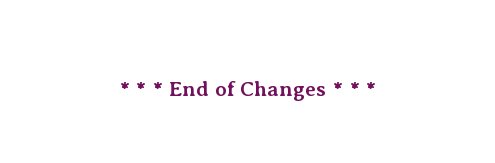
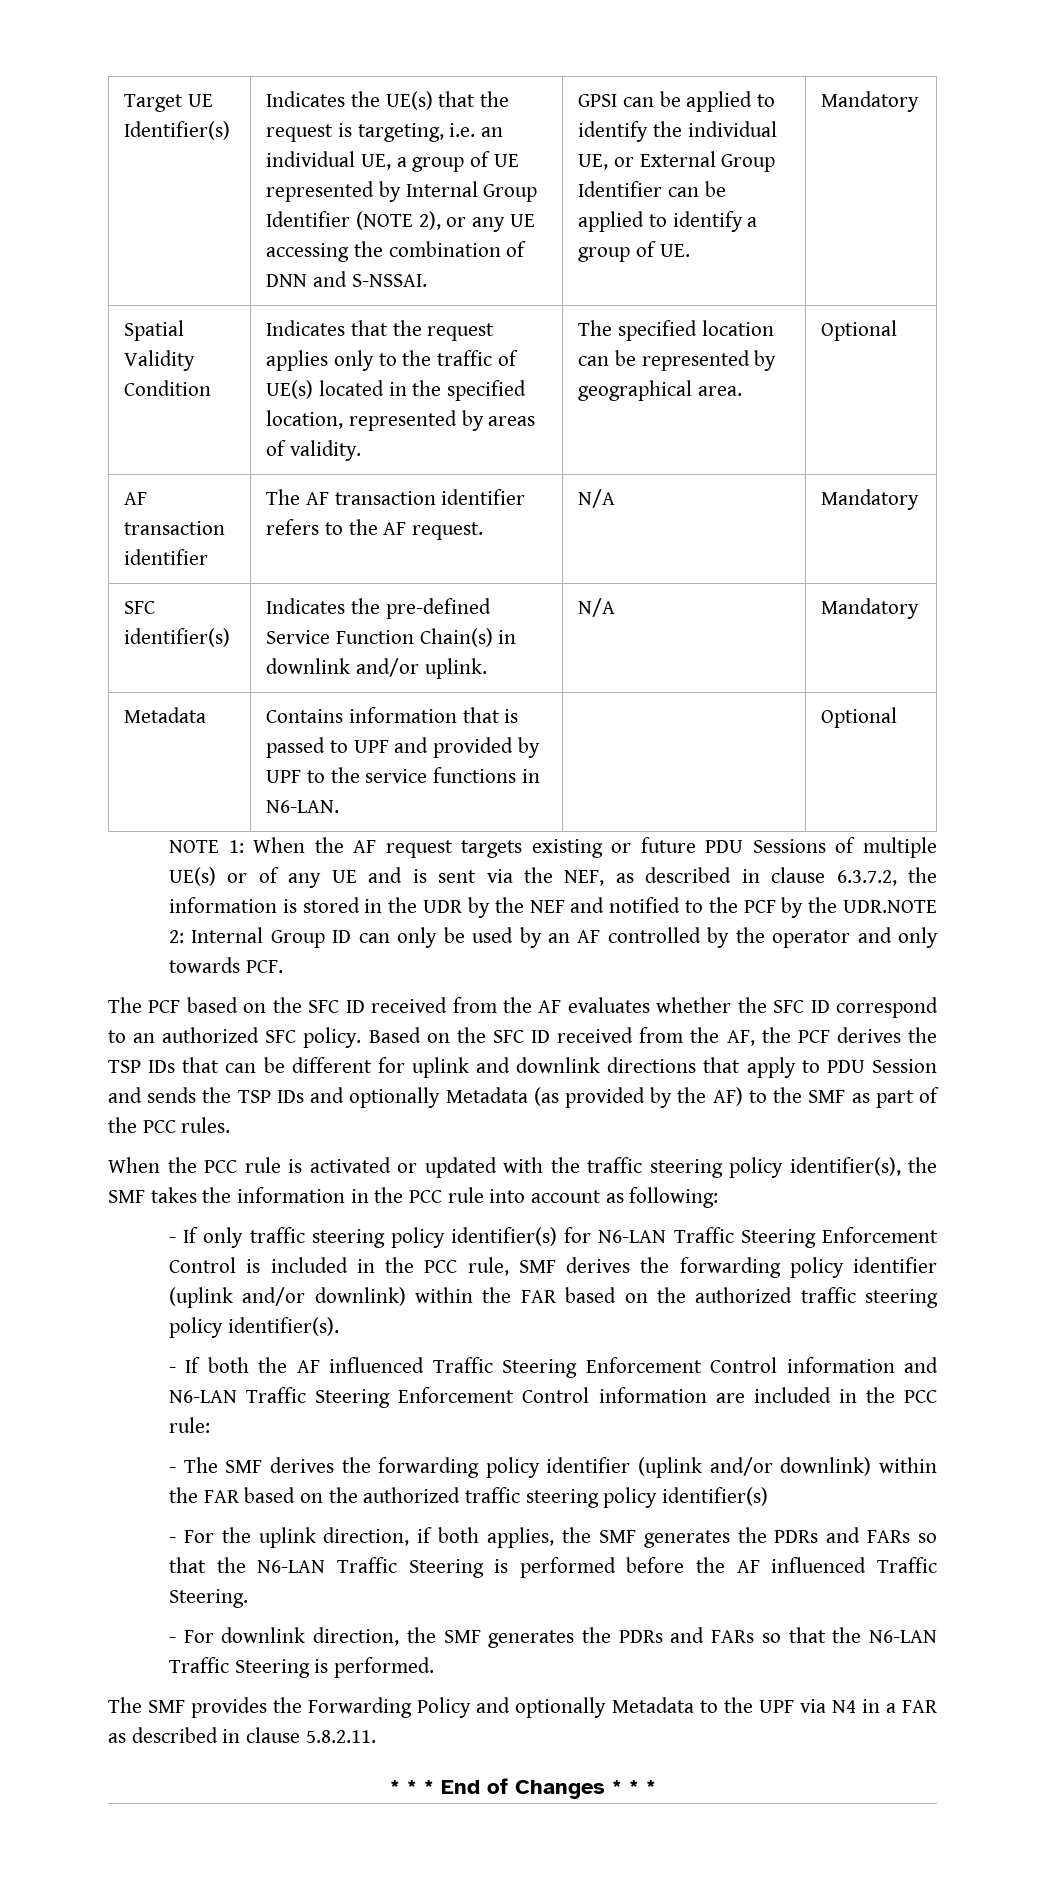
(118, 89) none -> [124,94,213,112] [124,121,231,140] [266,91,509,110] [266,123,503,142] [266,151,519,172] [266,181,538,202] [266,211,535,232] [266,241,527,262] [266,271,427,287] [578,91,775,112] [578,121,777,142] [578,151,776,172] [578,181,726,197] [578,211,758,232] [578,241,690,262] [821,91,920,112] [124,320,185,341] [124,350,196,371] [124,380,212,396] [266,320,495,341] [266,350,518,371] [266,380,526,401] [266,410,536,431] [266,440,361,461] [578,320,774,341] [578,350,777,371] [578,380,742,401] [821,320,898,341] [124,492,148,505] [124,521,226,535] [124,549,209,565] [266,489,526,505] [266,519,483,540] [578,489,616,508] [821,489,920,510] [124,601,156,614] [124,628,231,647] [266,598,491,619] [266,628,517,647] [266,658,487,679] [578,598,616,617] [821,598,920,619] [124,707,207,723] [266,707,519,723] [266,737,540,758] [266,767,540,783] [266,800,340,813] [821,707,898,728] [169,837,938,858] [169,867,937,888] [169,897,937,918] [169,927,938,948] [169,957,283,973] [108,997,938,1018] [108,1027,938,1048] [108,1057,937,1078] [108,1087,939,1108] [108,1117,231,1133] [108,1157,937,1178] [108,1187,719,1208] [169,1227,938,1248] [169,1257,938,1278] [169,1287,938,1308] [169,1317,339,1338] [169,1357,939,1378] [169,1387,937,1408] [169,1417,211,1433] [169,1457,937,1478] [169,1487,769,1508] [169,1527,937,1548] [169,1557,937,1578] [169,1589,249,1608] [169,1627,937,1648] [169,1657,435,1678] [108,1697,938,1718] [108,1727,376,1743] Target UE Identifier(s) | Indicates the UE(s) that the request is targeting, i.e. an individual UE, a group of UE represented by Internal Group Identifier (NOTE 2), or any UE accessing the combination of DNN and S-NSSAI. | GPSI can be applied to identify the individual UE, or External Group Identifier can be applied to identify a group of UE. | Mandatory // Spatial Validity Condition | Indicates that the request applies only to the traffic of UE(s) located in the specified location, represented by areas of validity. | The specified location can be represented by geographical area. | Optional // AF transaction identifier | The AF transaction identifier refers to the AF request. | N/A | Mandatory // SFC identifier(s) | Indicates the pre-defined Service Function Chain(s) in downlink and/or uplink. | N/A | Mandatory // Metadata | Contains information that is passed to UPF and provided by UPF to the service functions in N6-LAN. | | Optional // NOTE 1: When the AF request targets existing or future PDU Sessions of multiple UE(s) or of any UE and is sent via the NEF, as described in clause 6.3.7.2, the information is stored in the UDR by the NEF and notified to the PCF by the UDR.NOTE 2: Internal Group ID can only be used by an AF controlled by the operator and only towards PCF. // The PCF based on the SFC ID received from the AF evaluates whether the SFC ID correspond to an authorized SFC policy. Based on the SFC ID received from the AF, the PCF derives the TSP IDs that can be different for uplink and downlink directions that apply to PDU Session and sends the TSP IDs and optionally Metadata (as provided by the AF) to the SMF as part of the PCC rules. // When the PCC rule is activated or updated with the traffic steering policy identifier(s), the SMF takes the information in the PCC rule into account as following: // - If only traffic steering policy identifier(s) for N6-LAN Traffic Steering Enforcement Control is included in the PCC rule, SMF derives the forwarding policy identifier (uplink and/or downlink) within the FAR based on the authorized traffic steering policy identifier(s). // - If both the AF influenced Traffic Steering Enforcement Control information and N6-LAN Traffic Steering Enforcement Control information are included in the PCC rule: // - The SMF derives the forwarding policy identifier (uplink and/or downlink) within the FAR based on the authorized traffic steering policy identifier(s) // - For the uplink direction, if both applies, the SMF generates the PDRs and FARs so that the N6-LAN Traffic Steering is performed before the AF influenced Traffic Steering. // - For downlink direction, the SMF generates the PDRs and FARs so that the N6-LAN Traffic Steering is performed. // The SMF provides the Forwarding Policy and optionally Metadata to the UPF via N4 in a FAR as described in clause 5.8.2.11. //

